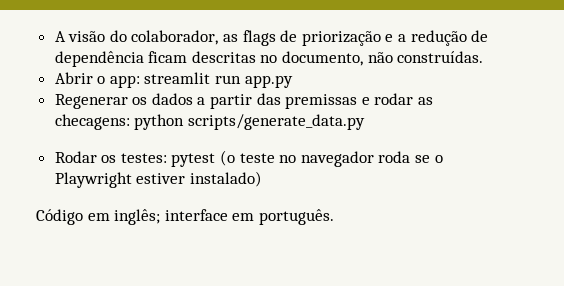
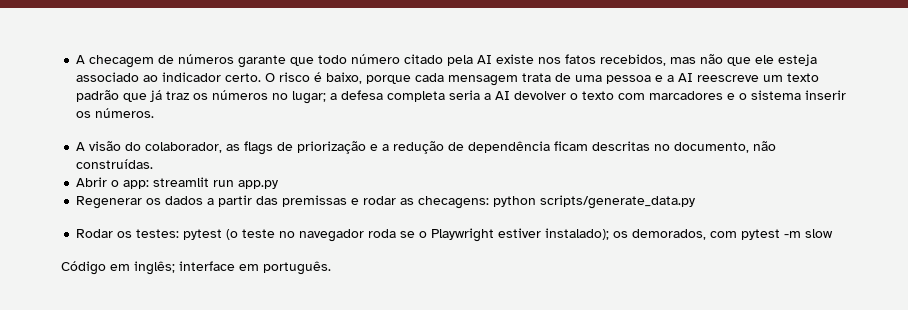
[54,31,66,42] A -> [76,54,818,68] [76,72,820,86] [76,90,847,104] [76,108,155,118] [76,142,86,151] A checagem de números garante que todo número citado pela AI existe nos fatos recebidos, mas não que ele esteja associado ao indicador certo. O risco é baixo, porque cada mensagem trata de uma pessoa e a AI reescreve um texto padrão que já traz os números no lugar; a defesa completa seria a AI devolver o texto com marcadores e o sistema inserir os números. // A
[189,171,262,187] instalado) -> [545,228,834,240] instalado); os demorados, com pytest -m slow

